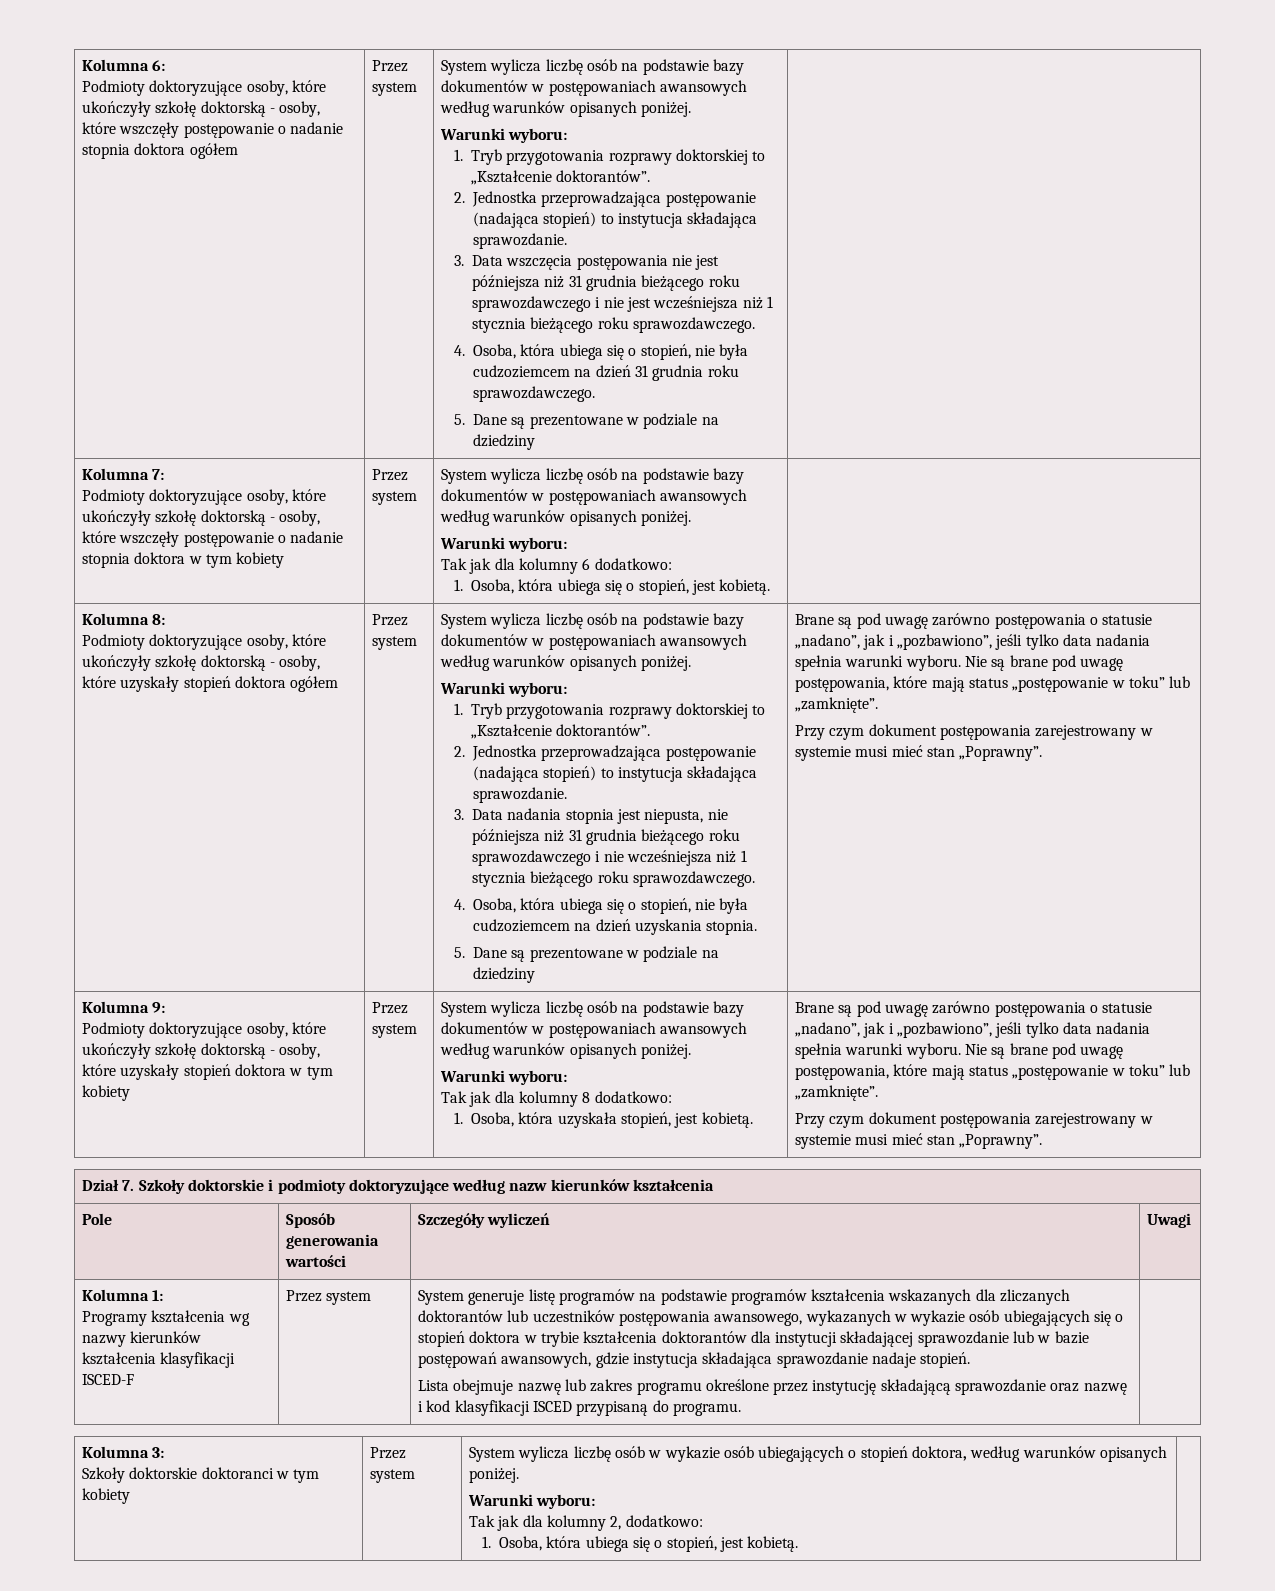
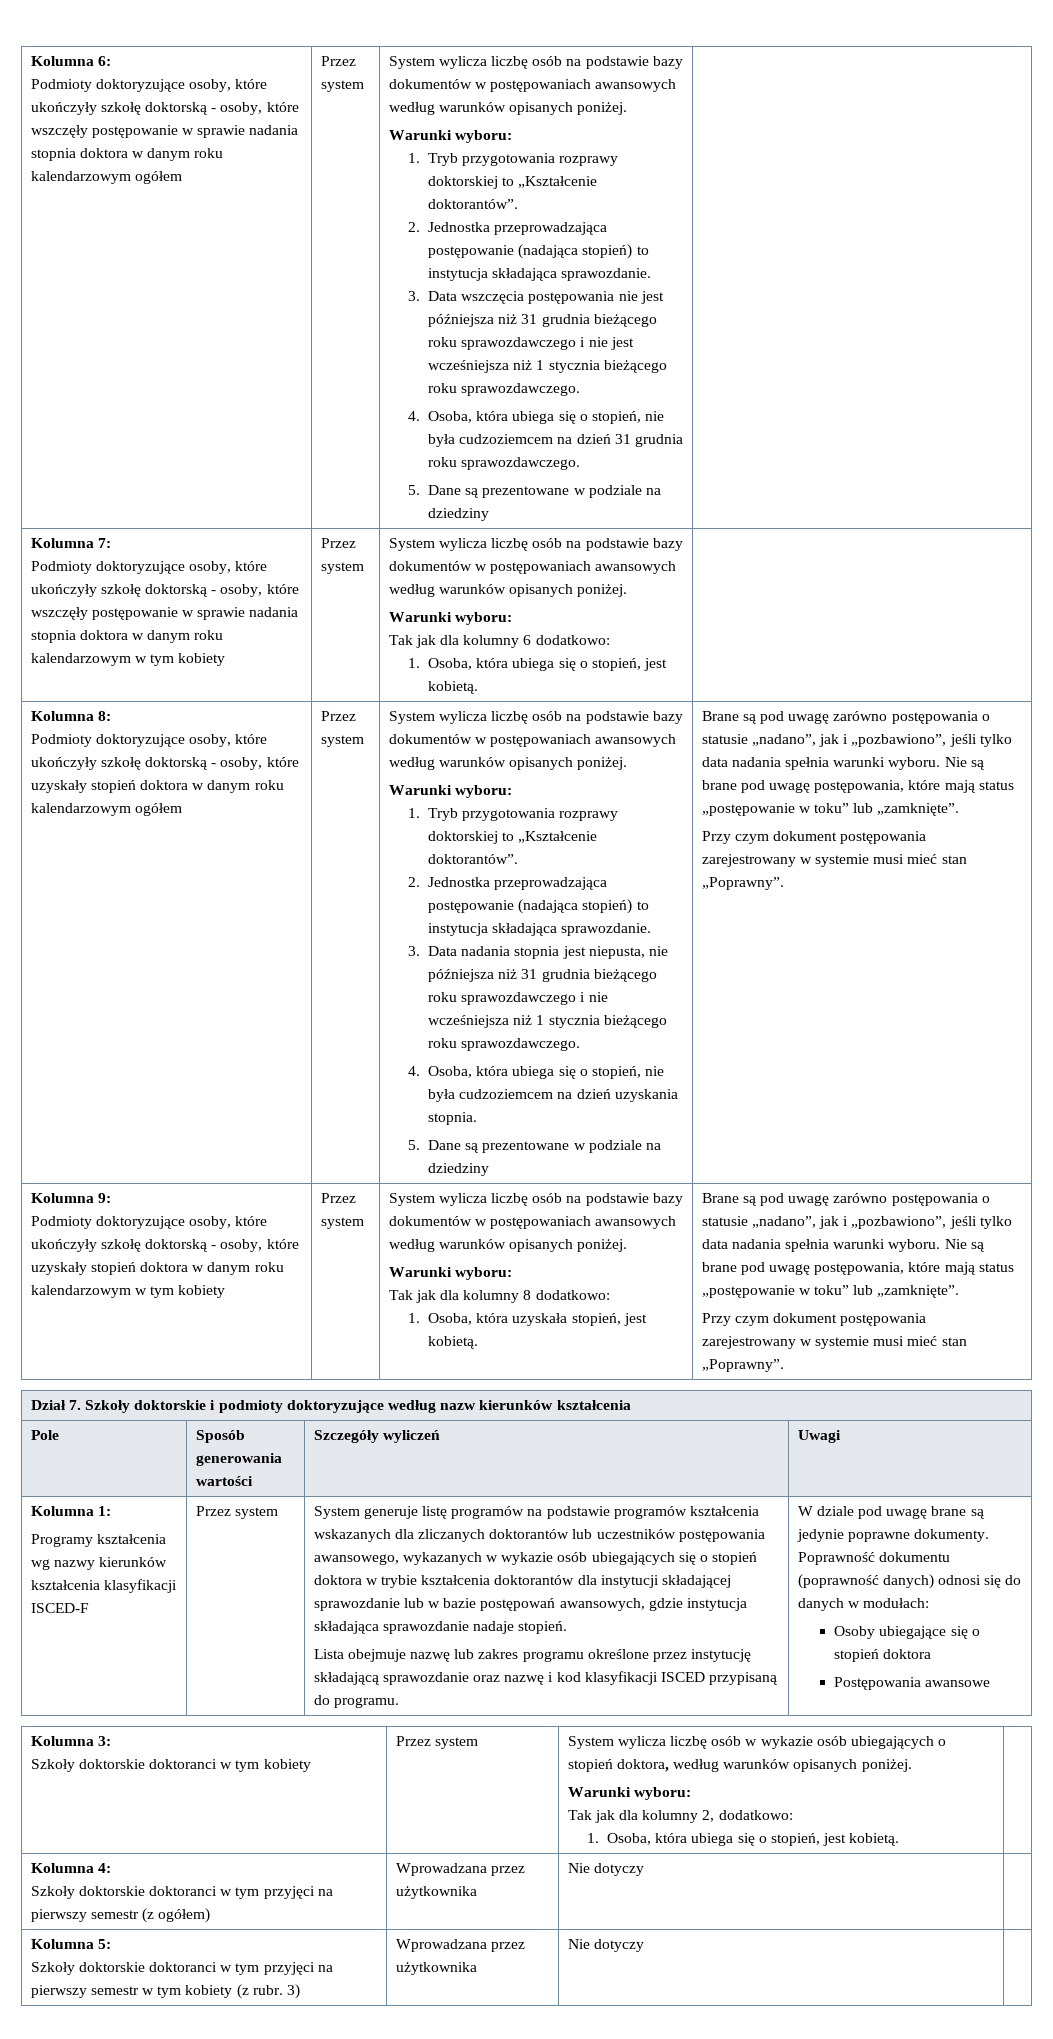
[277,122,344,134] [81,143,186,159] o nadanie stopnia doktora -> [182,125,299,138] [30,148,224,161] [30,171,131,184] w sprawie nadania stopnia doktora w danym roku kalendarzowym
[277,531,344,543] [81,552,186,568] o nadanie stopnia doktora -> [182,607,299,620] [30,630,224,643] [30,653,131,666] w sprawie nadania stopnia doktora w danym roku kalendarzowym
(286, 682) none -> [192,780,284,793] [30,803,131,816] w danym roku kalendarzowym
(303, 1072) none -> [207,1262,284,1275] [30,1285,147,1298] danym roku kalendarzowym w
(741, 1409) none -> [797,1506,985,1519] [796,1529,990,1542] [797,1552,950,1565] [797,1574,1022,1589] [797,1598,930,1611] [834,1626,980,1639] [834,1649,932,1662] [834,1677,991,1690] W dziale pod uwagę brane są jedynie poprawne dokumenty. Poprawność dokumentu (poprawność danych) odnosi się do danych w modułach: // Osoby ubiegające się o stopień doktora // Postępowania awansowe
(799, 1544) none -> [30,1863,111,1873] [30,1886,333,1899] [30,1908,211,1923] [395,1863,525,1876] [395,1886,477,1899] [567,1863,644,1876] [30,1939,111,1949] [30,1962,333,1975] [30,1984,301,1999] [395,1939,525,1952] [395,1962,477,1975] [567,1939,644,1952] // Kolumna 4: // Szkoły doktorskie doktoranci w tym przyjęci na pierwszy semestr (z ogółem) | Wprowadzana przez użytkownika | Nie dotyczy | // Kolumna 5: // Szkoły doktorskie doktoranci w tym przyjęci na pierwszy semestr w tym kobiety (z rubr. 3) | Wprowadzana przez użytkownika | Nie dotyczy |

